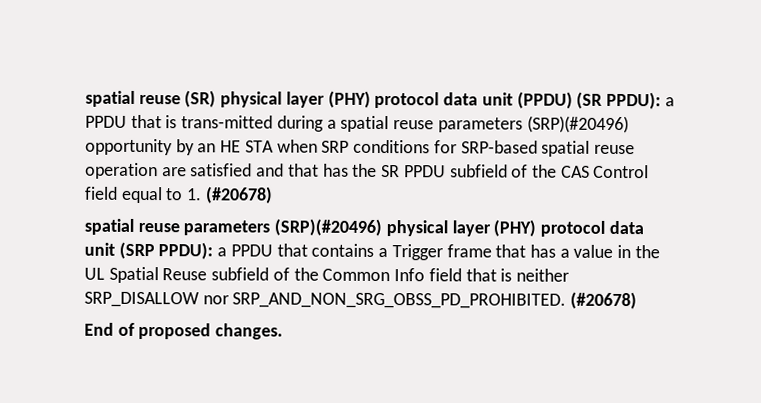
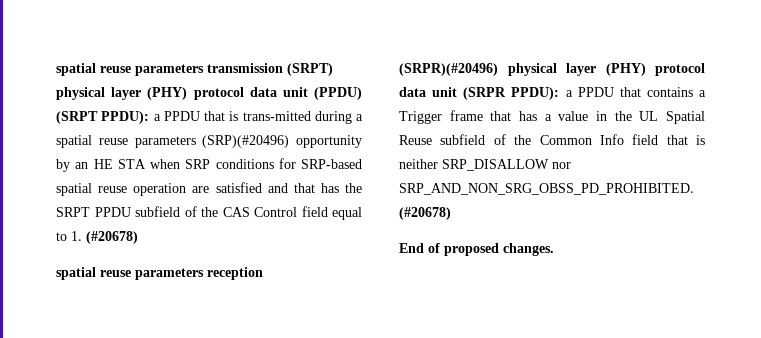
[85,90,217,108] spatial reuse (SR) -> [56,63,333,76] spatial reuse parameters transmission (SRPT)
[576,91,603,109] (SR -> [56,111,98,124] (SRPT
[381,165,401,178] SR -> [56,207,90,217] SRPT
[274,218,644,237] [84,241,155,260] (SRP)(#20496) physical layer (PHY) protocol data unit (SRP -> [207,267,263,280] [399,63,705,76] [399,87,507,100] reception (SRPR)(#20496) physical layer (PHY) protocol data unit (SRPR

